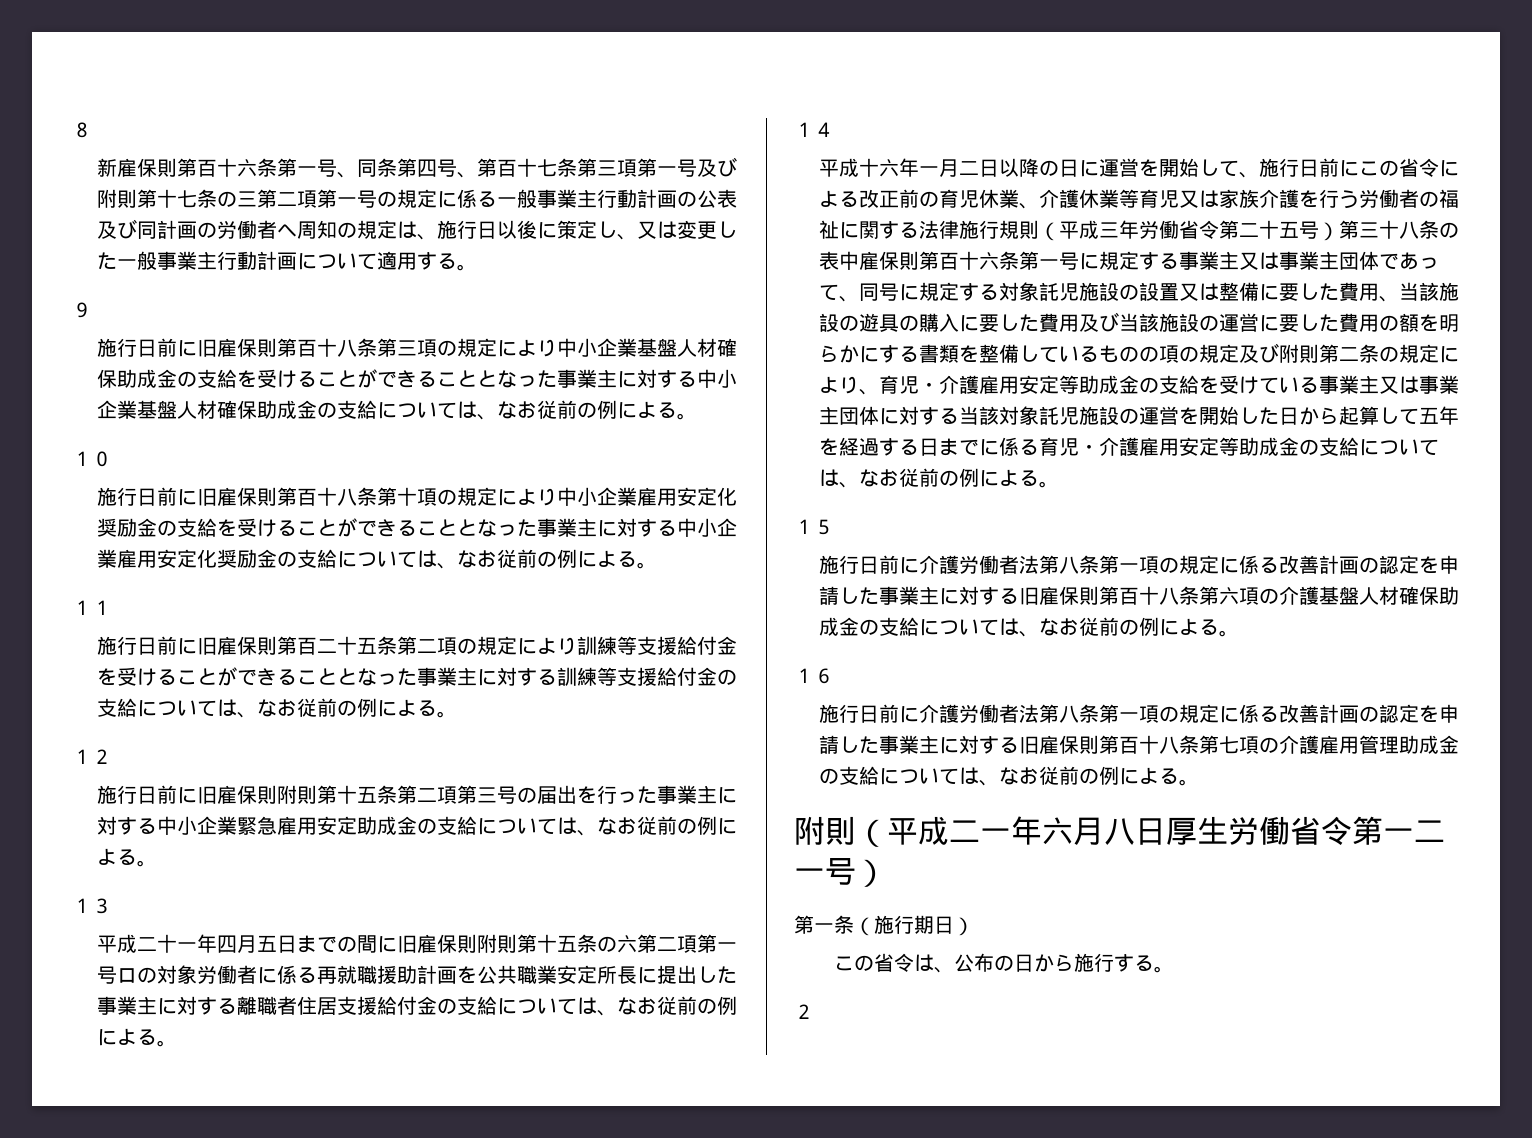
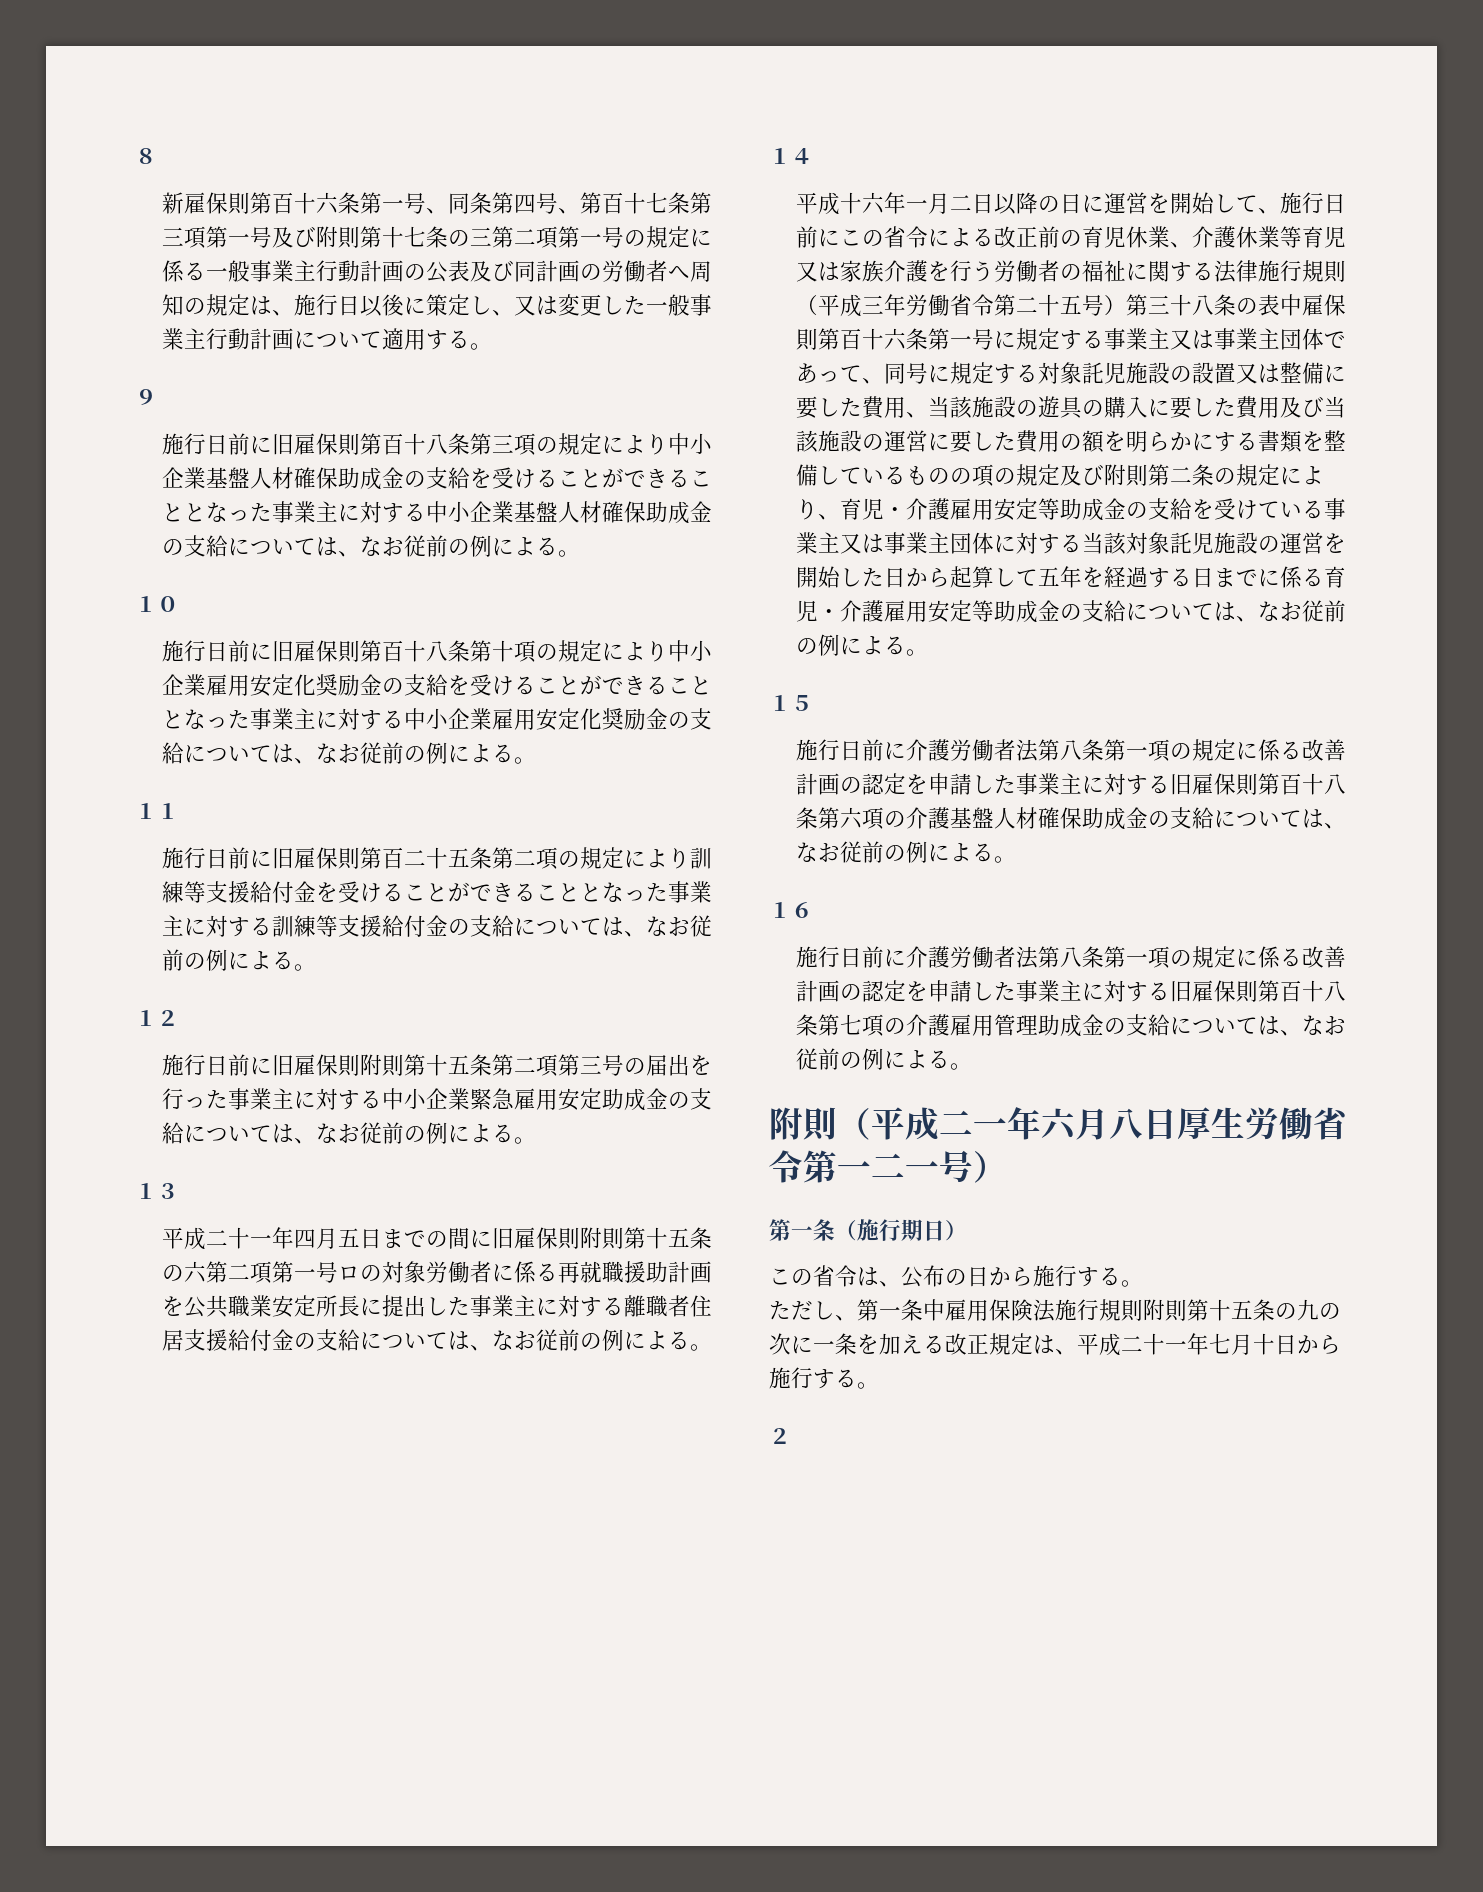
(1174, 969) none -> [769,1299,1341,1322] [769,1333,1341,1356] [769,1367,879,1389] // ただし、第一条中雇用保険法施行規則附則第十五条の九の次に一条を加える改正規定は、平成二十一年七月十日から施行する。

